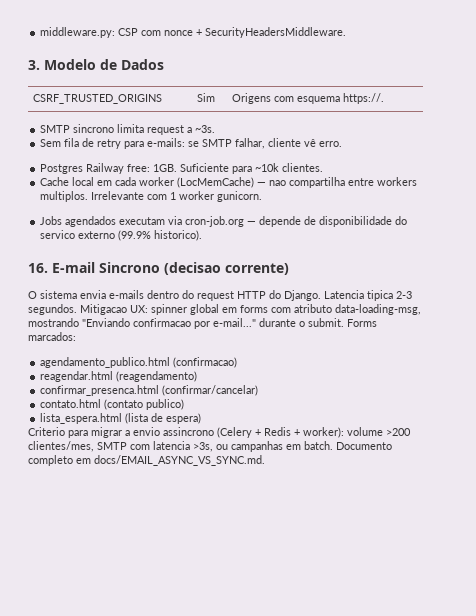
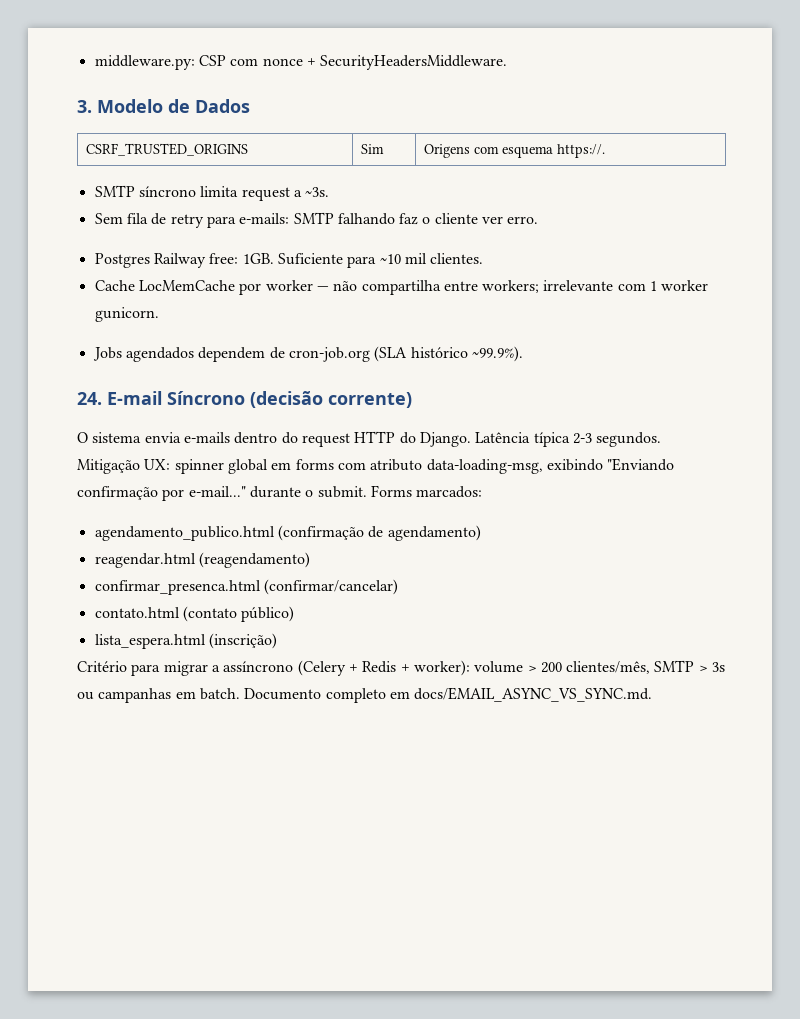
[73,124,115,133] sincrono -> [138,186,196,197] síncrono
[188,138,317,149] se SMTP falhar, cliente vê -> [293,212,504,225] SMTP falhando faz o cliente ver
[255,163,280,172] ~10k -> [379,253,427,264] ~10 mil
[72,177,418,188] [40,191,145,202] local em cada worker (LocMemCache) — nao compartilha entre workers multiplos. Irrelevante -> [138,280,614,295] LocMemCache por worker — não compartilha entre workers; irrelevante
[119,216,408,227] [40,230,203,241] [28,262,221,275] executam via cron-job.org — depende de disponibilidade do servico externo (99.9% historico). // 16. E-mail Sincrono (decisao -> [198,346,523,362] [77,391,323,408] dependem de cron-job.org (SLA histórico ~99.9%). // 24. E-mail Síncrono (decisão
[324,290,393,301] Latencia tipica -> [475,432,570,447] Latência típica
[80,304,127,315] Mitigacao -> [77,459,140,474] Mitigação
[28,318,191,327] mostrando "Enviando confirmacao -> [546,458,675,471] [77,486,158,500] exibindo "Enviando confirmação
[173,357,238,368] (confirmacao) -> [277,525,481,541] (confirmação de agendamento)
[146,399,185,410] publico) -> [241,606,295,622] público)
[125,413,202,424] [28,427,65,436] (lista de espera) // Criterio -> [208,633,277,649] [77,661,127,672] (inscrição) // Critério
[133,427,214,436] envio assincrono -> [223,661,294,672] assíncrono
[386,428,411,436] [28,441,213,452] >200 clientes/mes, SMTP com latencia >3s, -> [527,660,726,674] > 200 clientes/mês, SMTP > 3s

